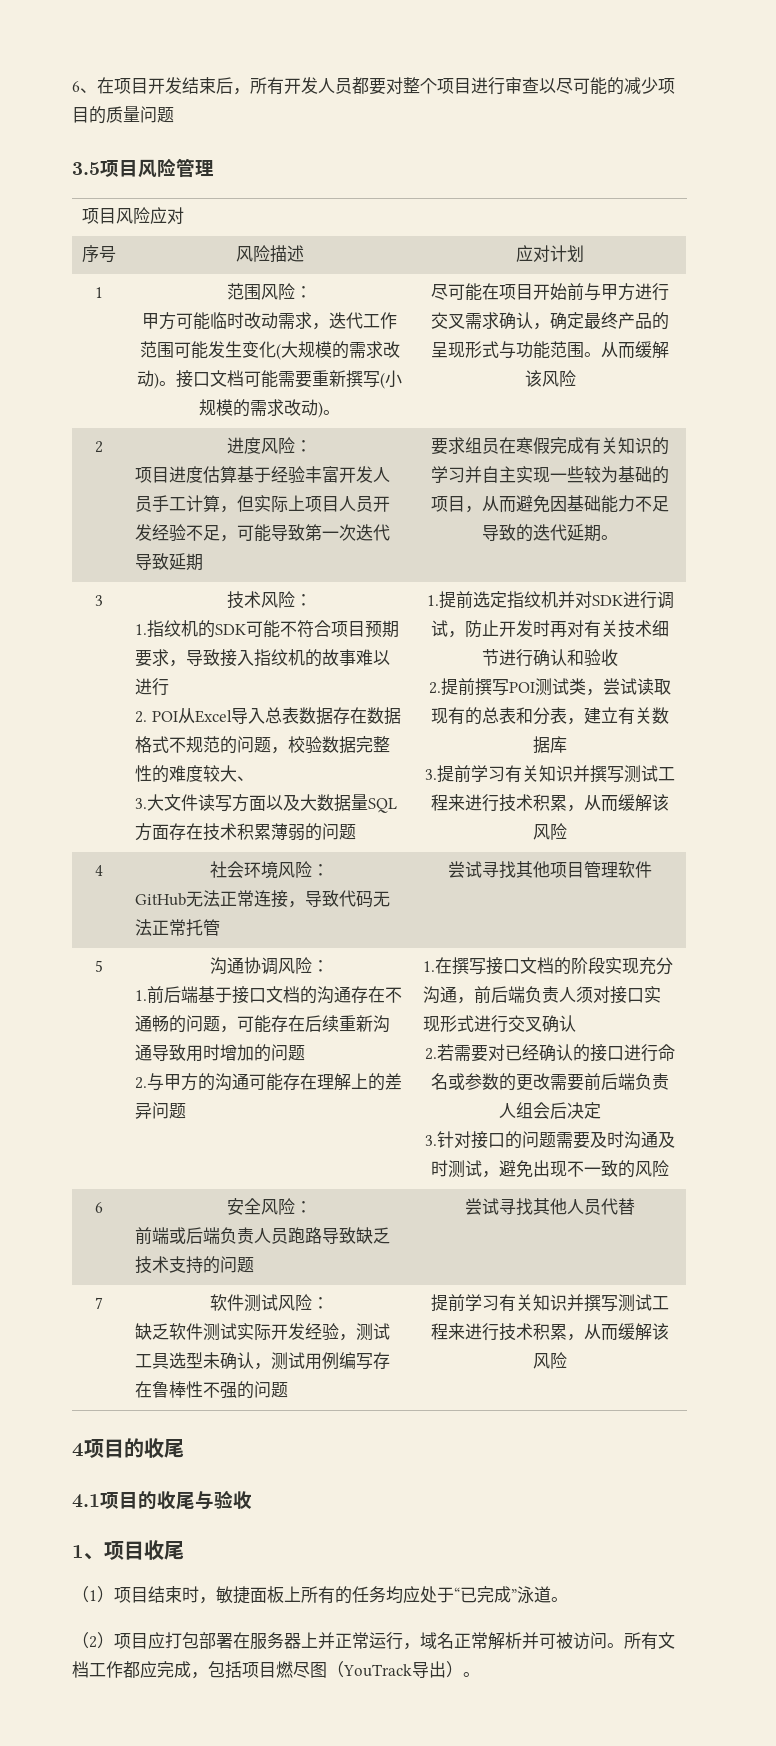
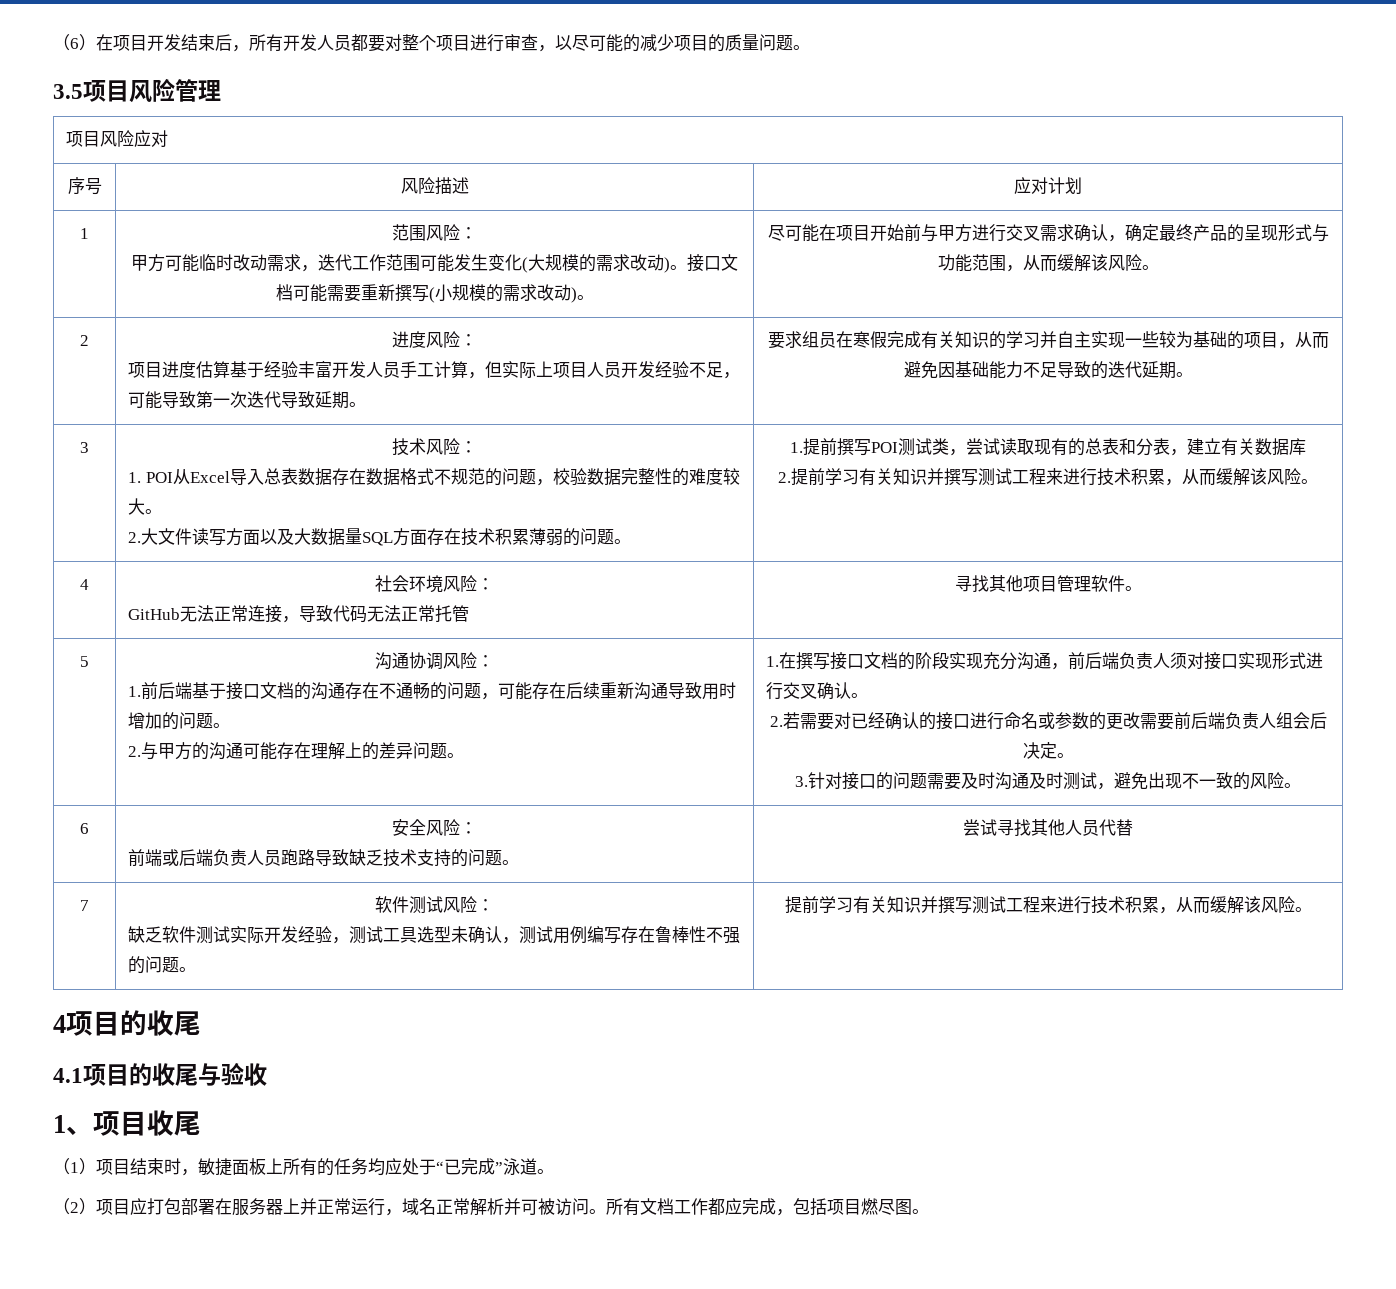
[72,81,97,93] 6、 -> [53,34,96,51] （6）
(539, 85) none -> [538,45,555,52] ，
(174, 115) none -> [793,45,810,50] 。
[584,341,669,359] [524,370,576,387] 。从而缓解该风险 -> [1005,254,1159,272] ，从而缓解该风险。
(203, 562) none -> [348,402,366,407] 。
[146,620,399,638] [134,649,390,667] [134,678,169,696] [134,711,147,723] 指纹机的SDK可能不符合项目预期要求，导致接入指纹机的故事难以进行 // 2. -> (141, 477) none
[236,776,254,781] [134,798,147,809] 、 // 3. -> [144,509,162,514] [127,532,141,543] 。 // 2.
(356, 832) none -> [613,539,631,544] 。
[472,591,674,609] [431,620,669,638] [482,649,618,667] [429,678,475,696] 选定指纹机并对SDK进行调试，防止开发时再对有关技术细节进行确认和验收 // 2.提前 -> (837, 447) none
[425,769,437,780] 3. -> [778,472,791,483] 2.
(567, 831) none -> [1301,479,1318,484] 。
[448,861,482,878] 尝试 -> (469, 613) none
(652, 869) none -> [1124,586,1142,591] 。
(305, 1053) none -> [212,723,230,728] 。
(186, 1111) none -> [446,753,464,758] 。
(576, 1023) none -> [850,693,868,698] 。
(601, 1110) none -> [1056,753,1074,758] 。
(669, 1168) none -> [1284,783,1301,788] 。
(254, 1265) none -> [501,860,519,865] 。
(288, 1390) none -> [178,967,196,972] 。
(567, 1360) none -> [1294,907,1312,912] 。
[327,1661,463,1678] （YouTrack导出） -> (912, 1207) none

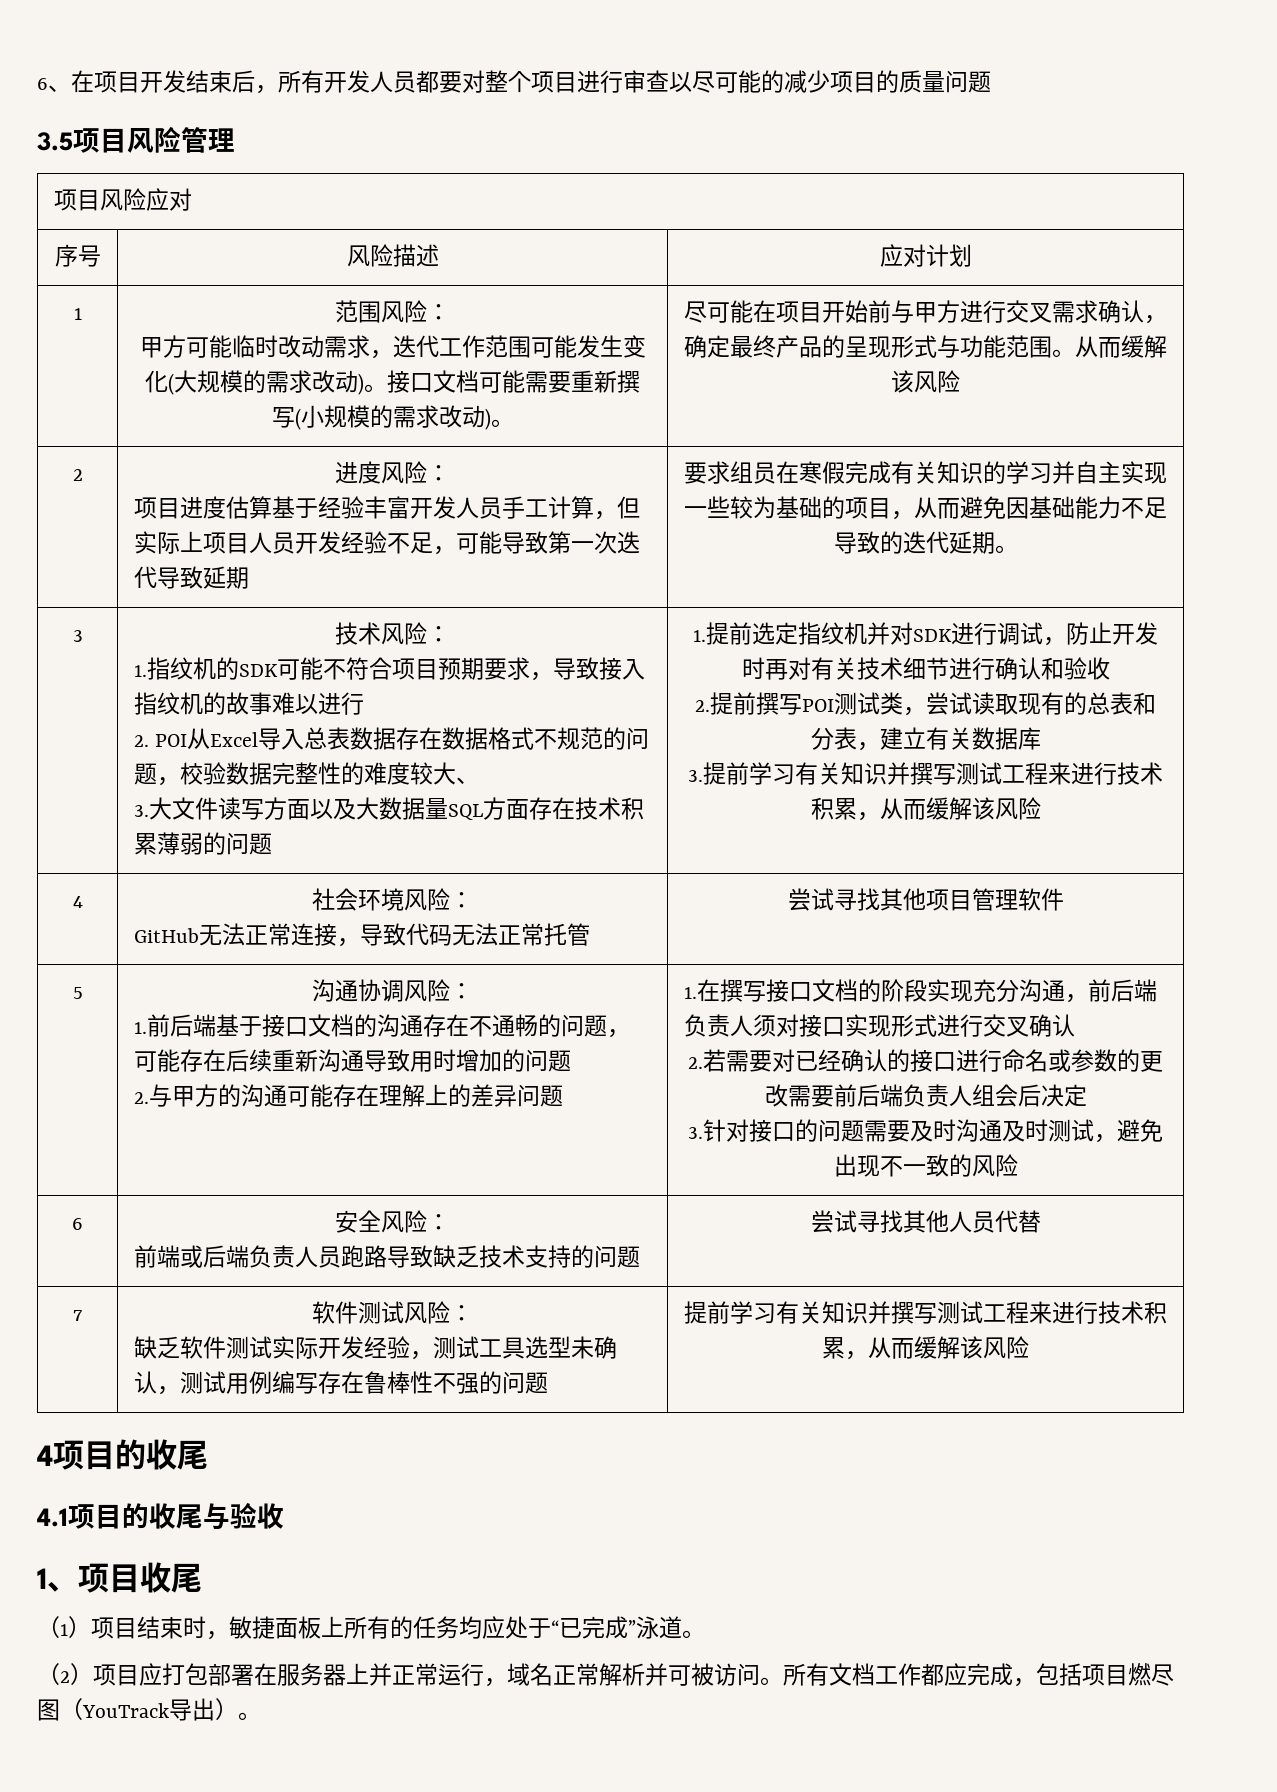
[53,34,96,51] （6） -> [37,78,71,92] 6、
[538,45,555,52] ， -> (669, 81) none
[793,45,810,50] 。 -> (991, 82) none
[1005,254,1159,272] ，从而缓解该风险。 -> [1052,335,1168,358] [891,370,960,393] 。从而缓解该风险
[348,402,366,407] 。 -> (249, 578) none
(141, 477) none -> [146,657,645,681] [133,692,364,715] [133,735,149,747] 指纹机的SDK可能不符合项目预期要求，导致接入指纹机的故事难以进行 // 2.
[144,509,162,514] [127,532,141,543] 。 // 2. -> [455,777,479,784] [133,805,149,817] 、 // 3.
[613,539,631,544] 。 -> (272, 844) none
(837, 447) none -> [752,622,1159,646] [741,657,1110,680] [695,692,756,715] 选定指纹机并对SDK进行调试，防止开发时再对有关技术细节进行确认和验收 // 2.提前
[778,472,791,483] 2. -> [688,770,703,782] 3.
[1301,479,1318,484] 。 -> (1041, 808) none
(469, 613) none -> [787,888,834,911] 尝试
[1124,586,1142,591] 。 -> (1064, 899) none
[212,723,230,728] 。 -> (571, 1061) none
[446,753,464,758] 。 -> (563, 1096) none
[850,693,868,698] 。 -> (1075, 1025) none
[1056,753,1074,758] 。 -> (1087, 1095) none
[1284,783,1301,788] 。 -> (1018, 1165) none
[501,860,519,865] 。 -> (640, 1257) none
[178,967,196,972] 。 -> (548, 1383) none
[1294,907,1312,912] 。 -> (1029, 1347) none
(912, 1207) none -> [60,1698,238,1721] （YouTrack导出）

